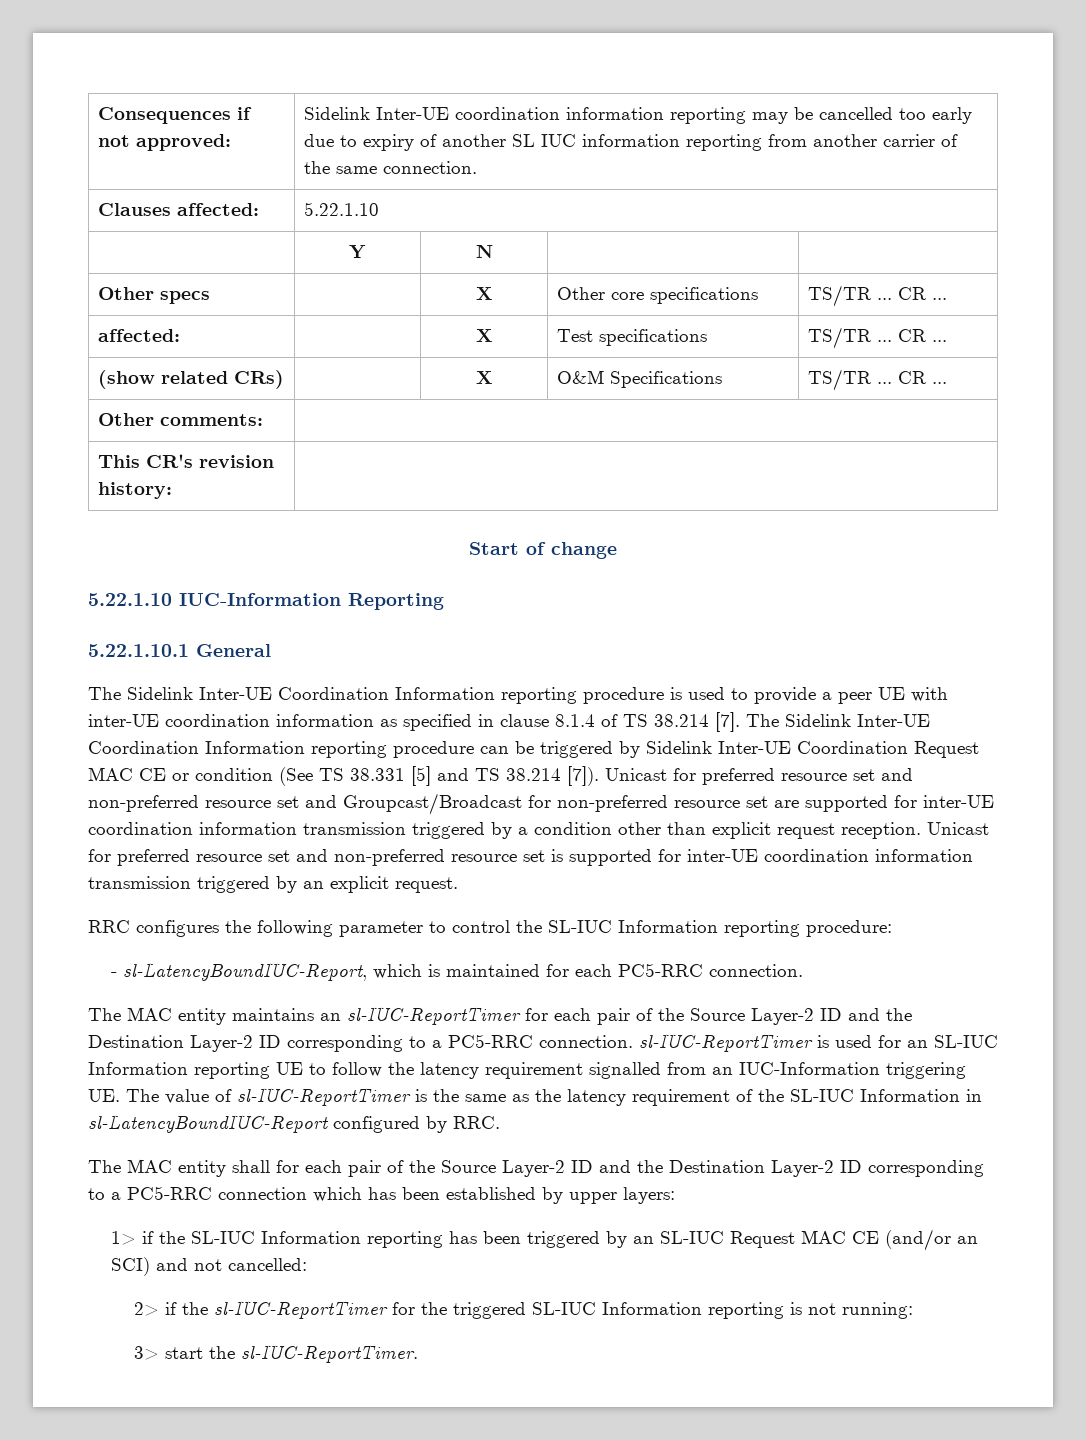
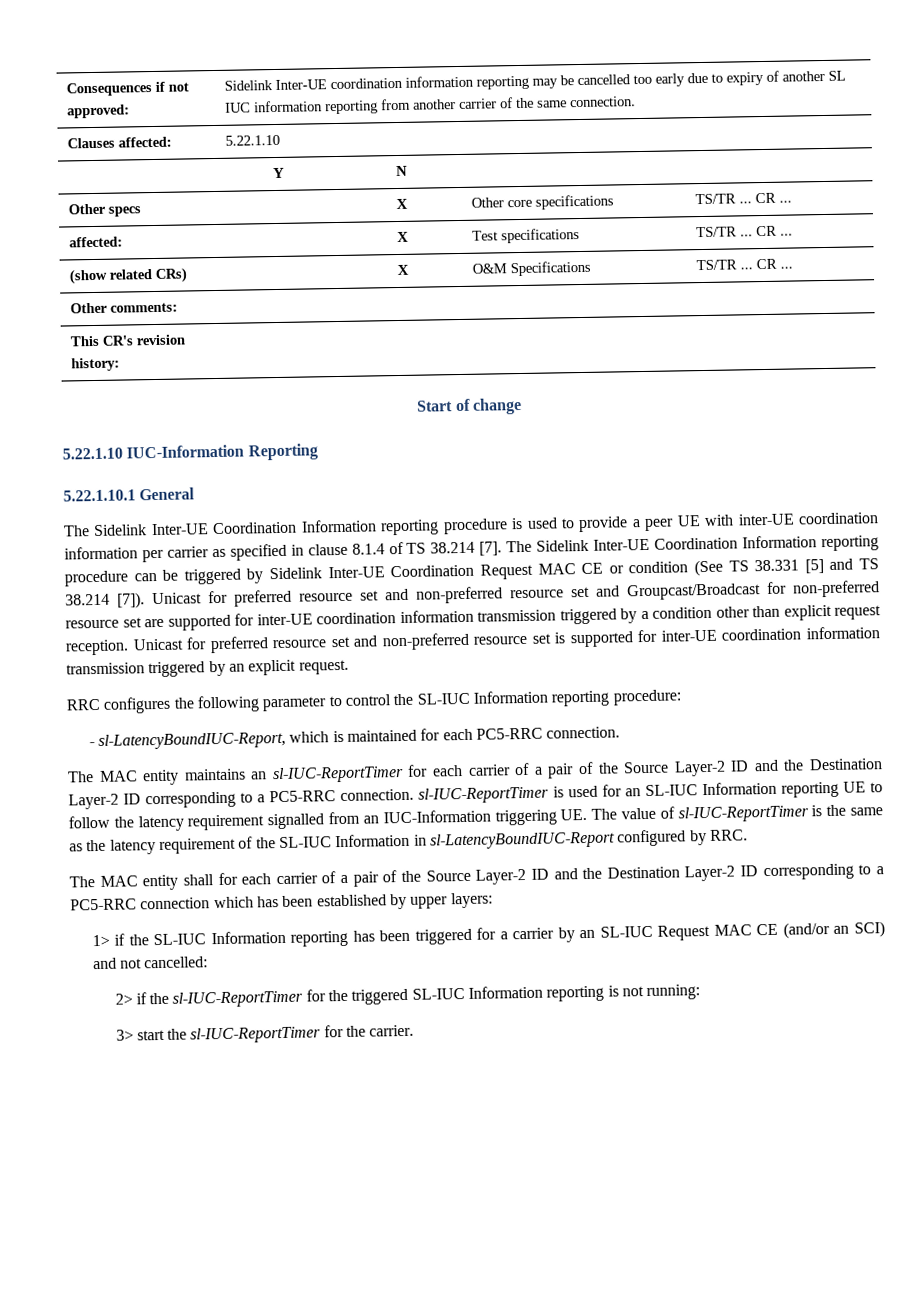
(374, 720) none -> [141,546,209,563] per carrier
(591, 1014) none -> [467,762,543,776] carrier of a
(342, 1166) none -> [275,871,349,885] carrier of a
(601, 1239) none -> [476,927,555,940] for a carrier
[241,1345,419,1363] sl-IUC-ReportTimer. -> [190,1024,415,1044] sl-IUC-ReportTimer for the carrier.

